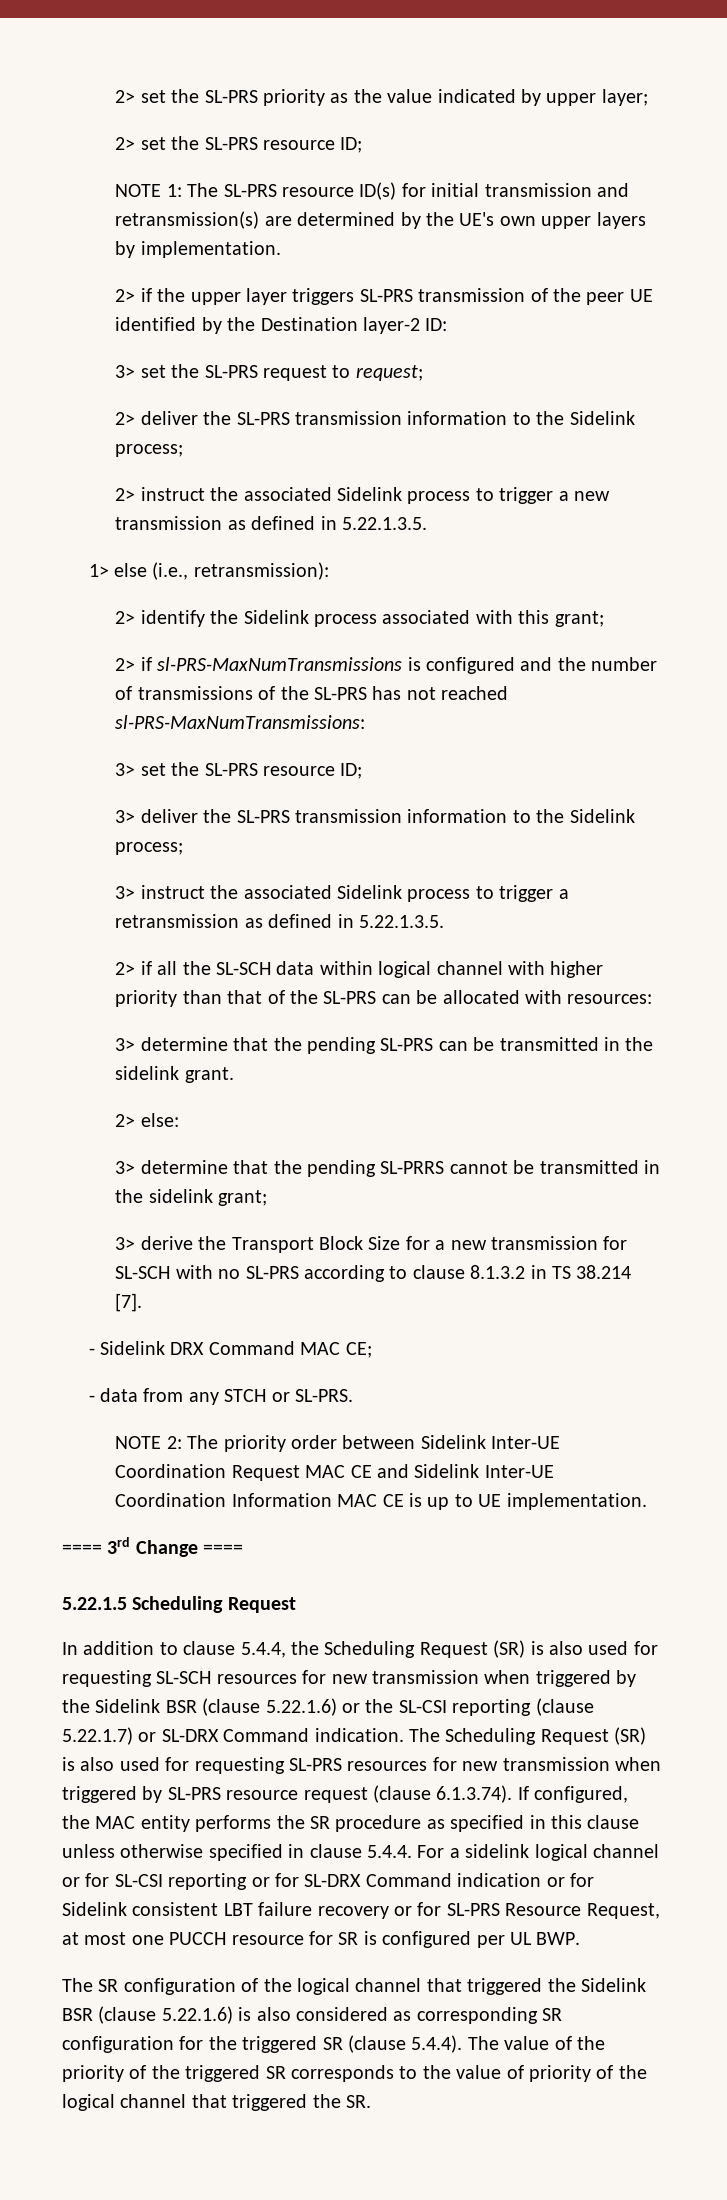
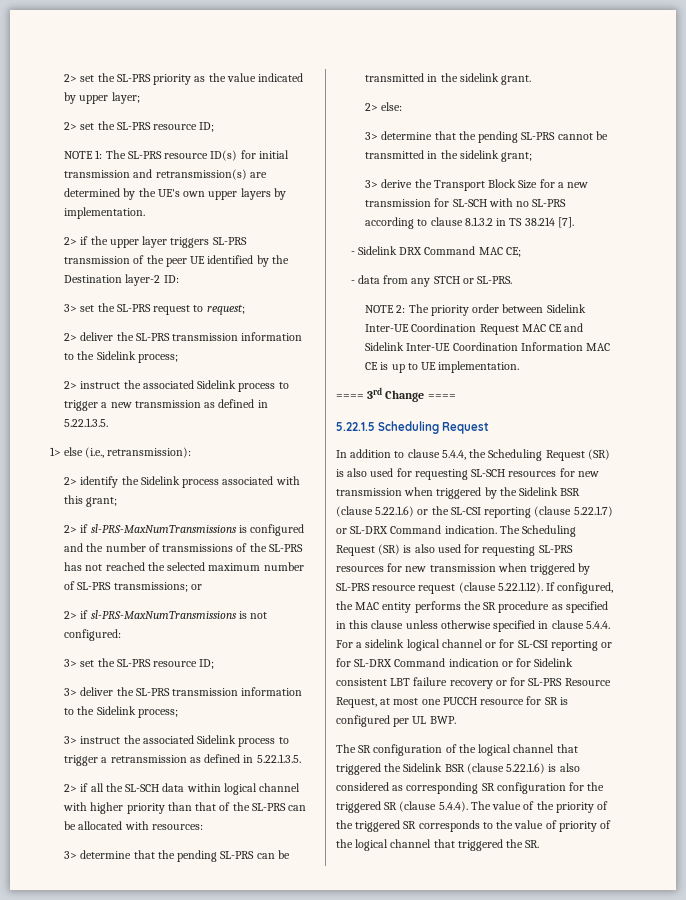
[115,715,366,729] sl-PRS-MaxNumTransmissions: -> [147,562,304,571] [64,581,202,592] [64,610,268,619] [64,629,122,641] the selected maximum number of SL-PRS transmissions; or // 2> if sl-PRS-MaxNumTransmissions is not configured:
[380,1161,445,1174] SL-PRRS -> [521,132,556,140] SL-PRS
[436,1785,513,1803] 6.1.3.74). -> [497,582,543,593] 5.22.1.12).

